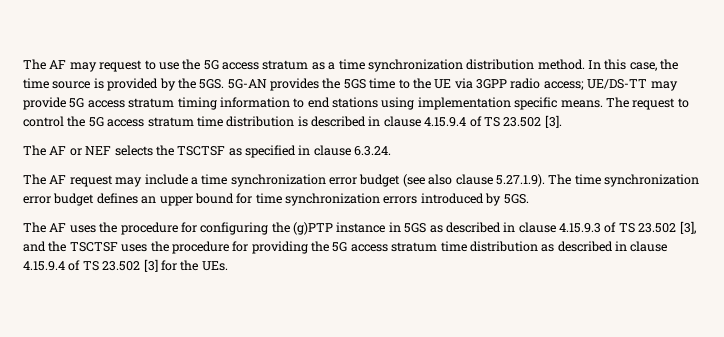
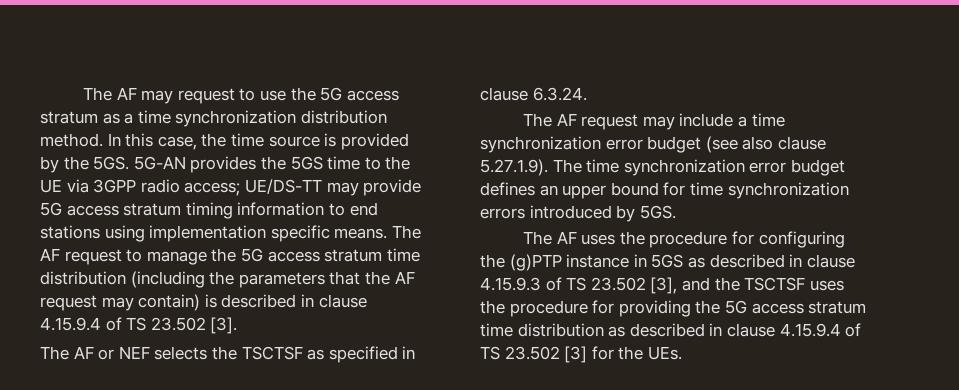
[632,98,689,110] [23,116,295,127] request to control the 5G access stratum time distribution -> [40,248,420,265] [40,271,415,288] [40,294,201,311] AF request to manage the 5G access stratum time distribution (including the parameters that the AF request may contain)

